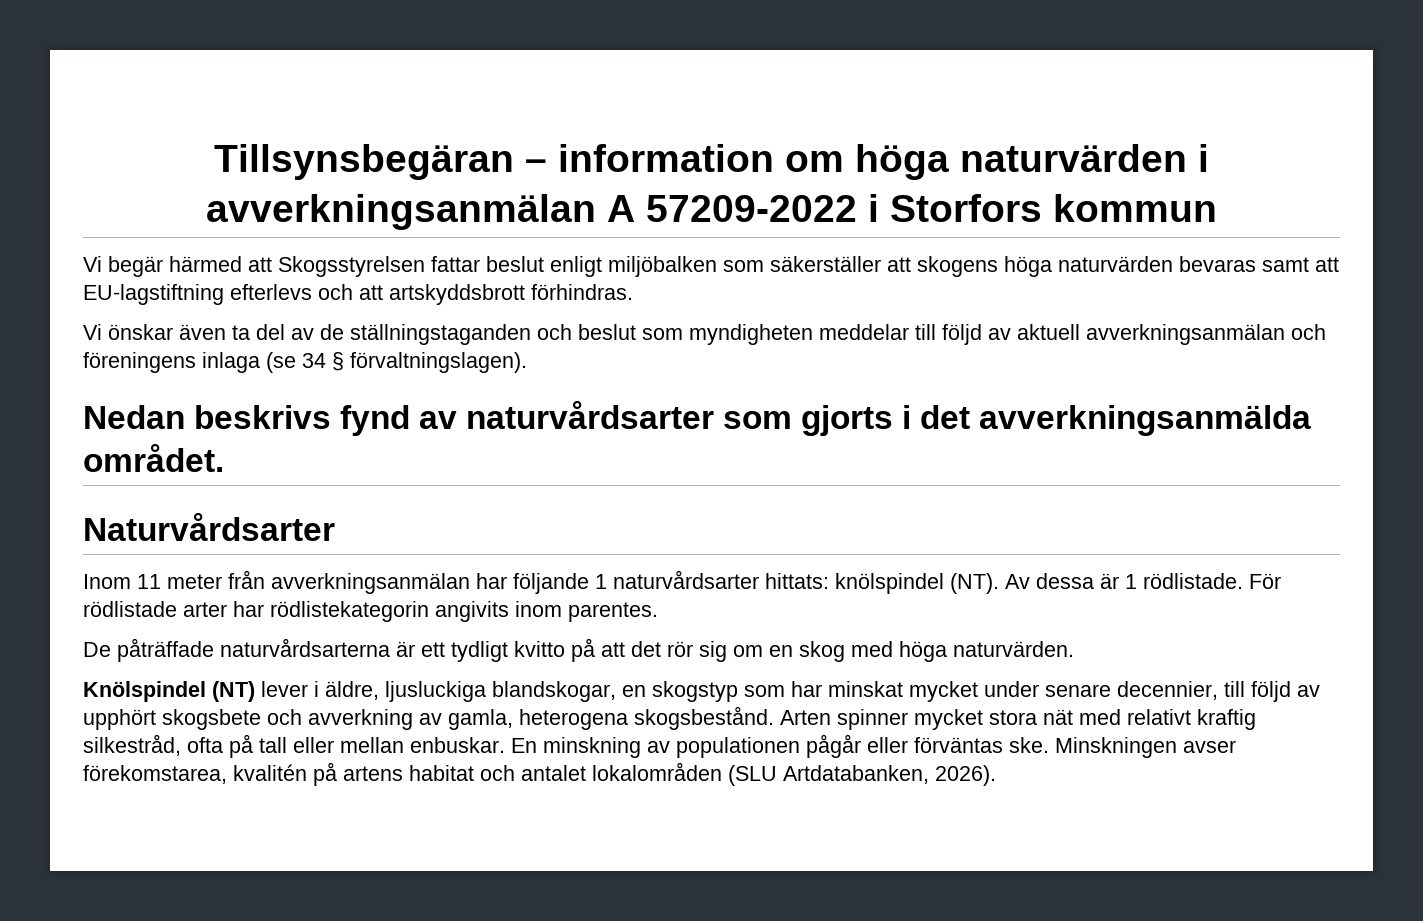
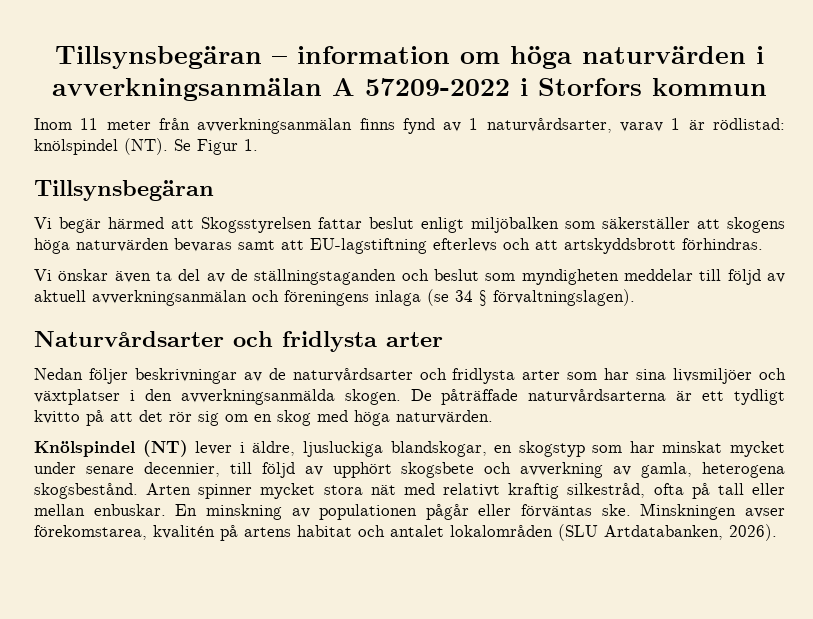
(1217, 208) none -> [34,118,785,134] [34,138,258,155] [34,180,214,201] // Inom 11 meter från avverkningsanmälan finns fynd av 1 naturvårdsarter, varav 1 är rödlistad: knölspindel (NT). Se Figur 1. // Tillsynsbegäran
[83,400,1312,436] [83,443,224,472] [83,512,335,541] [83,570,1281,594] [83,601,658,622] Nedan beskrivs fynd av naturvårdsarter som gjorts i det avverkningsanmälda området. // Naturvårdsarter // Inom 11 meter från avverkningsanmälan har följande 1 naturvårdsarter hittats: knölspindel (NT). Av dessa är 1 rödlistade. För rödlistade arter har rödlistekategorin angivits inom parentes. // -> [34,331,443,352] [34,368,786,384] [34,389,401,405] Naturvårdsarter och fridlysta arter // Nedan följer beskrivningar av de naturvårdsarter och fridlysta arter som har sina livsmiljöer och växtplatser i den avverkningsanmälda skogen.

